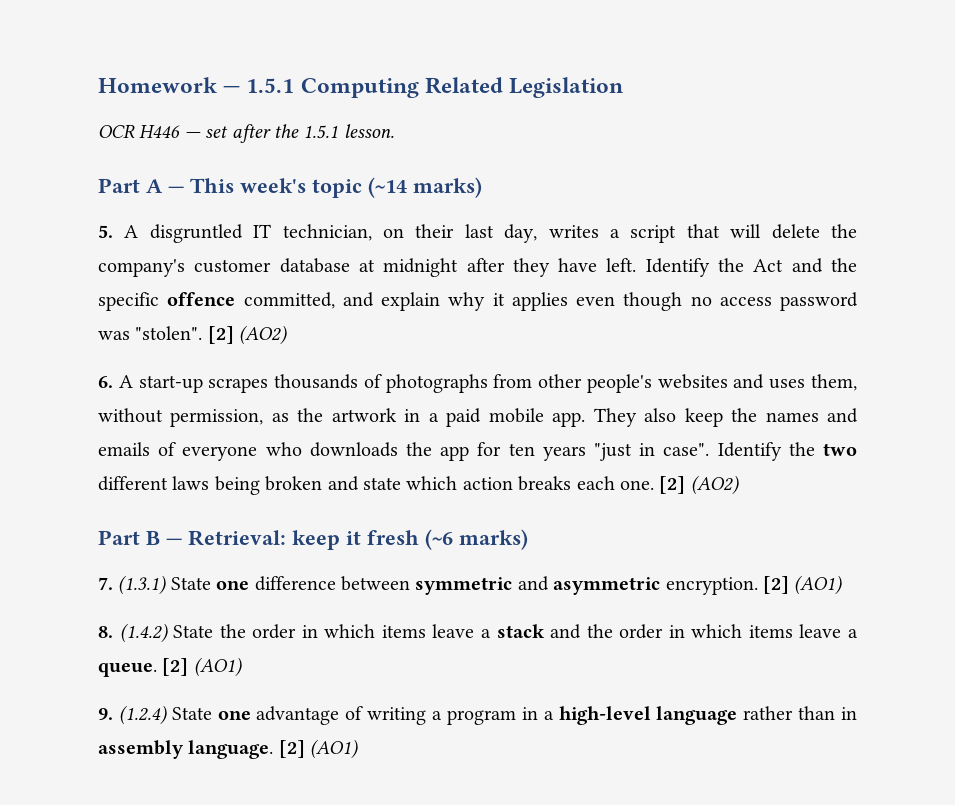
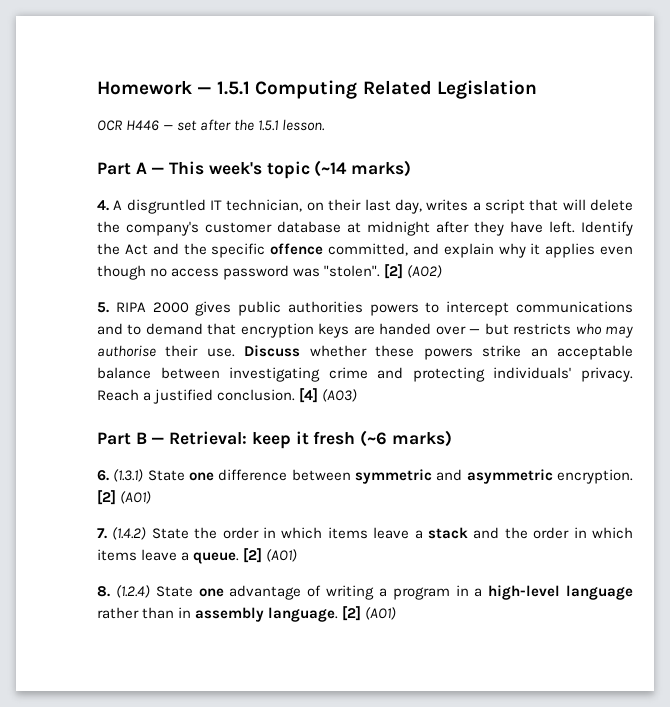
[98,225,113,238] 5. -> [97,200,109,211] 4.
[98,374,857,393] [98,408,858,427] [98,442,858,461] [98,475,739,495] 6. A start-up scrapes thousands of photographs from other people's websites and uses them, without permission, as the artwork in a paid mobile app. They also keep the names and emails of everyone who downloads the app for ten years "just in case". Identify the two different laws being broken and state which action breaks each one. [2] (AO2) -> [97,301,633,316] [97,323,633,338] [97,345,634,360] [97,367,633,382] [97,388,358,404] 5. RIPA 2000 gives public authorities powers to intercept communications and to demand that encryption keys are handed over — but restricts who may authorise their use. Discuss whether these powers strike an acceptable balance between investigating crime and protecting individuals' privacy. Reach a justified conclusion. [4] (AO3)
[98,577,113,590] 7. -> [97,470,109,481] 6.
[98,626,113,638] 8. -> [97,528,107,539] 7.
[98,708,113,720] 9. -> [97,586,110,597] 8.

